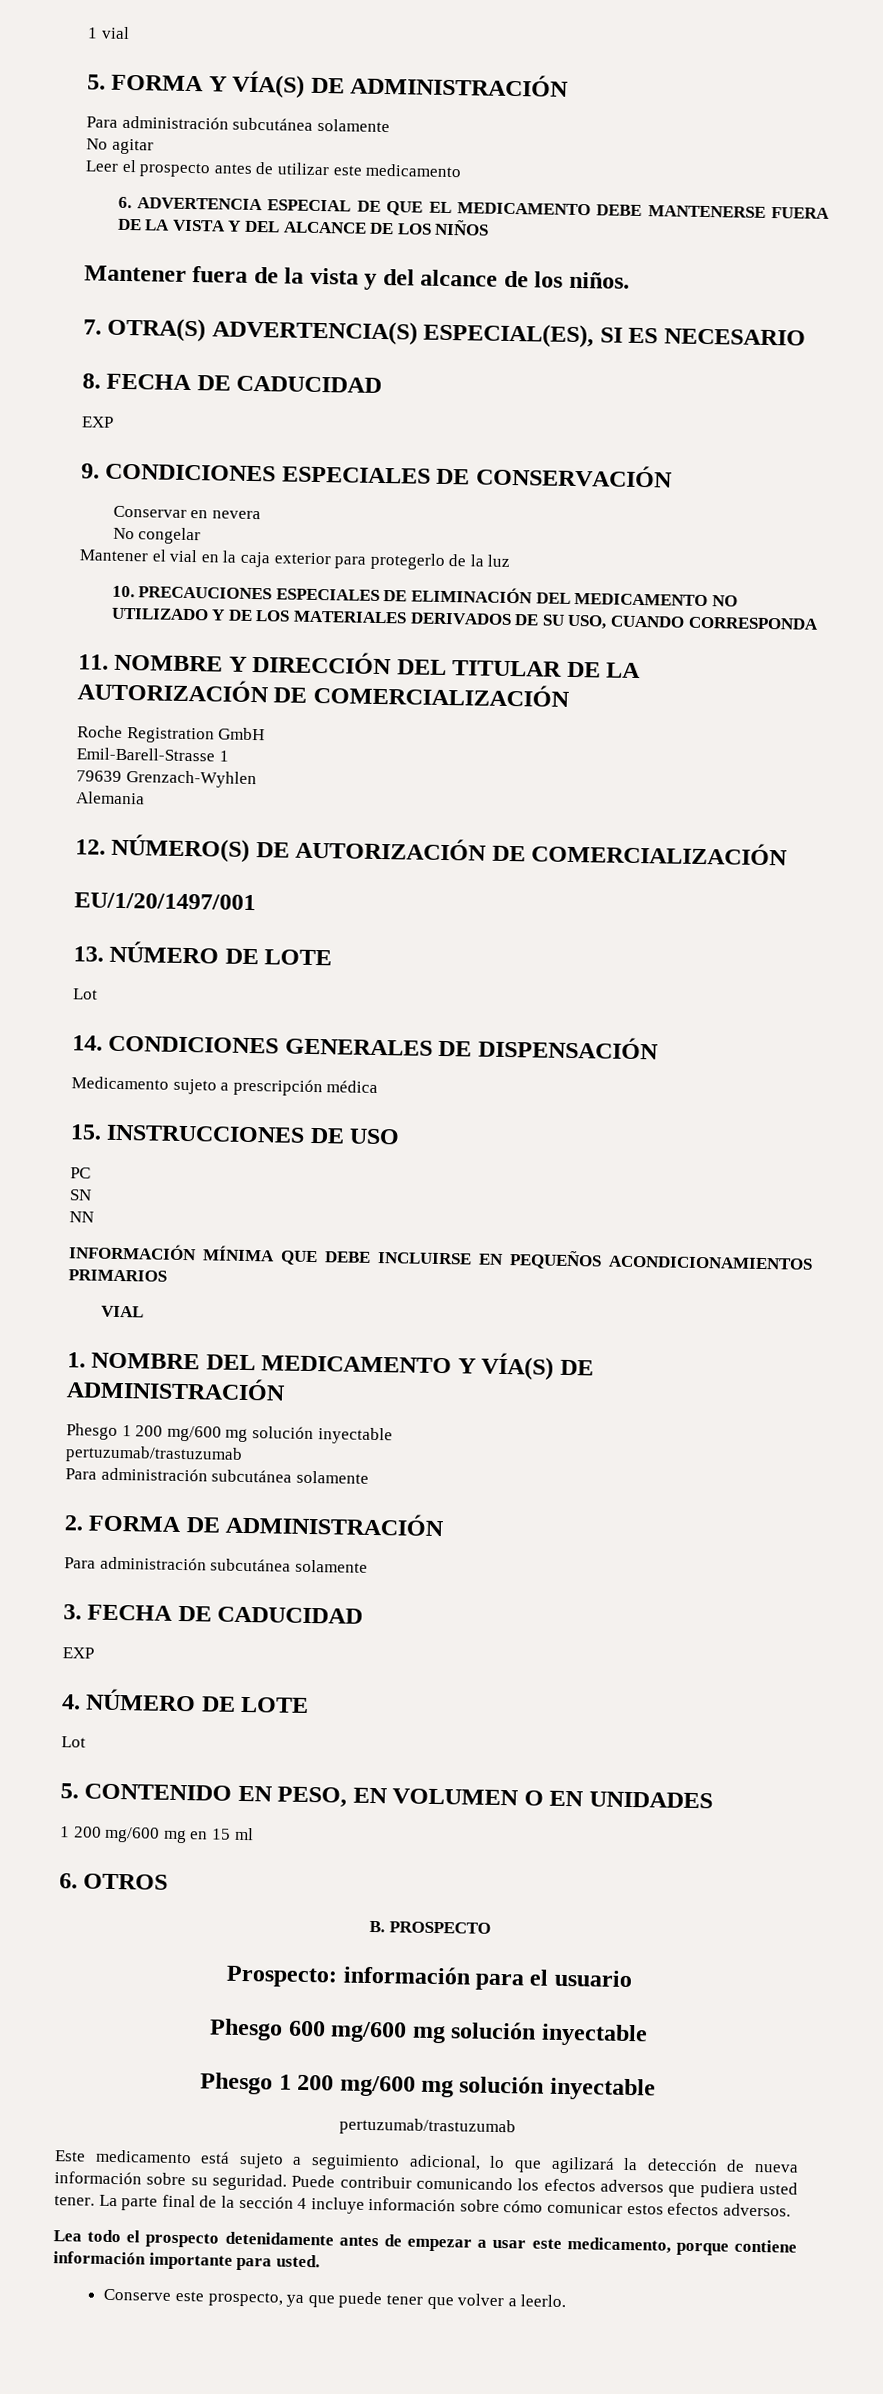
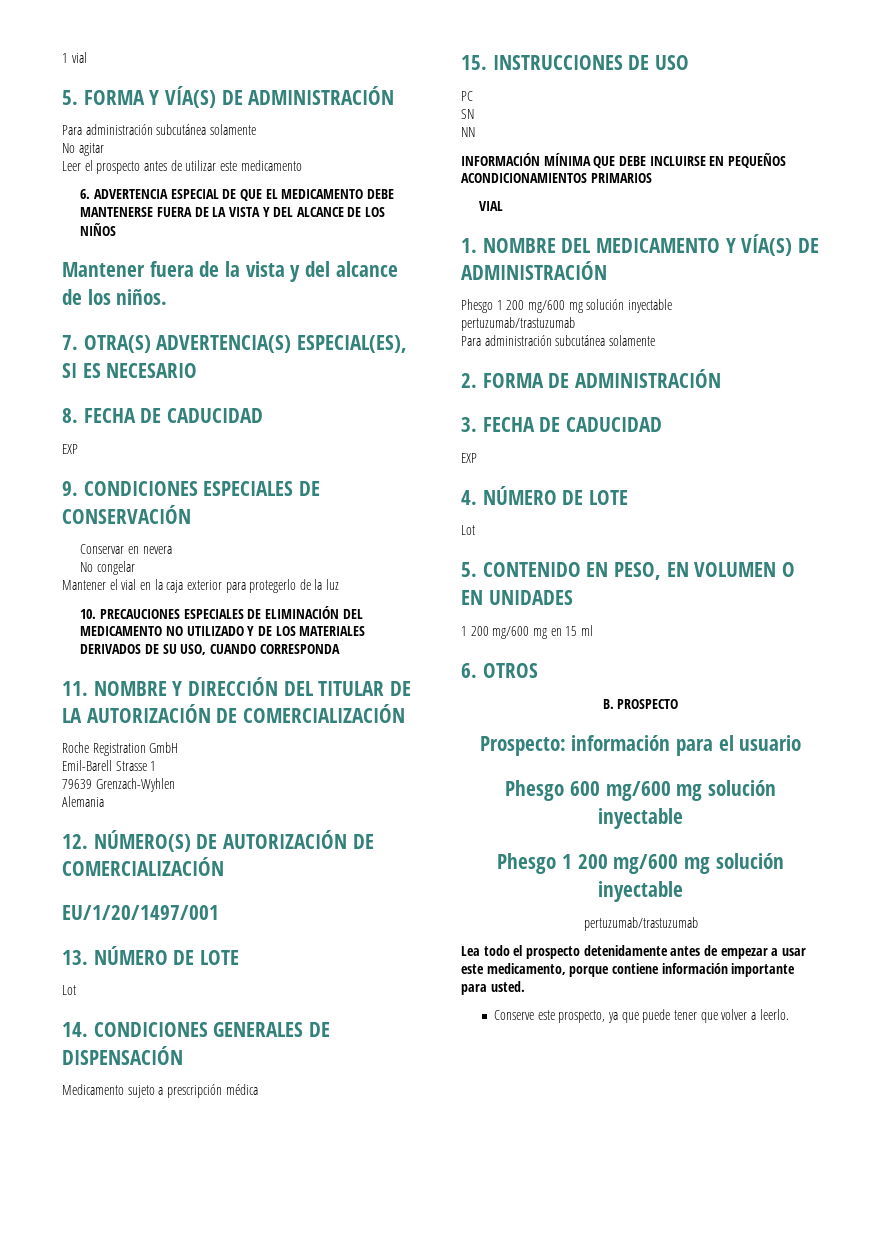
[76,747,215,762] Emil-Barell-Strasse -> [62,760,147,771] Emil-Barell Strasse
[64,1556,368,1573] // Para administración subcutánea solamente -> (722, 378) none
[54,2149,799,2174] [54,2171,799,2198] [54,2194,791,2217] // Este medicamento está sujeto a seguimiento adicional, lo que agilizará la detección de nueva información sobre su seguridad. Puede contribuir comunicando los efectos adversos que pudiera usted tener. La parte final de la sección 4 incluye información sobre cómo comunicar estos efectos adversos. -> (698, 924) none

